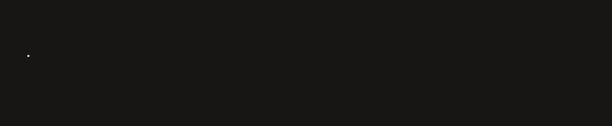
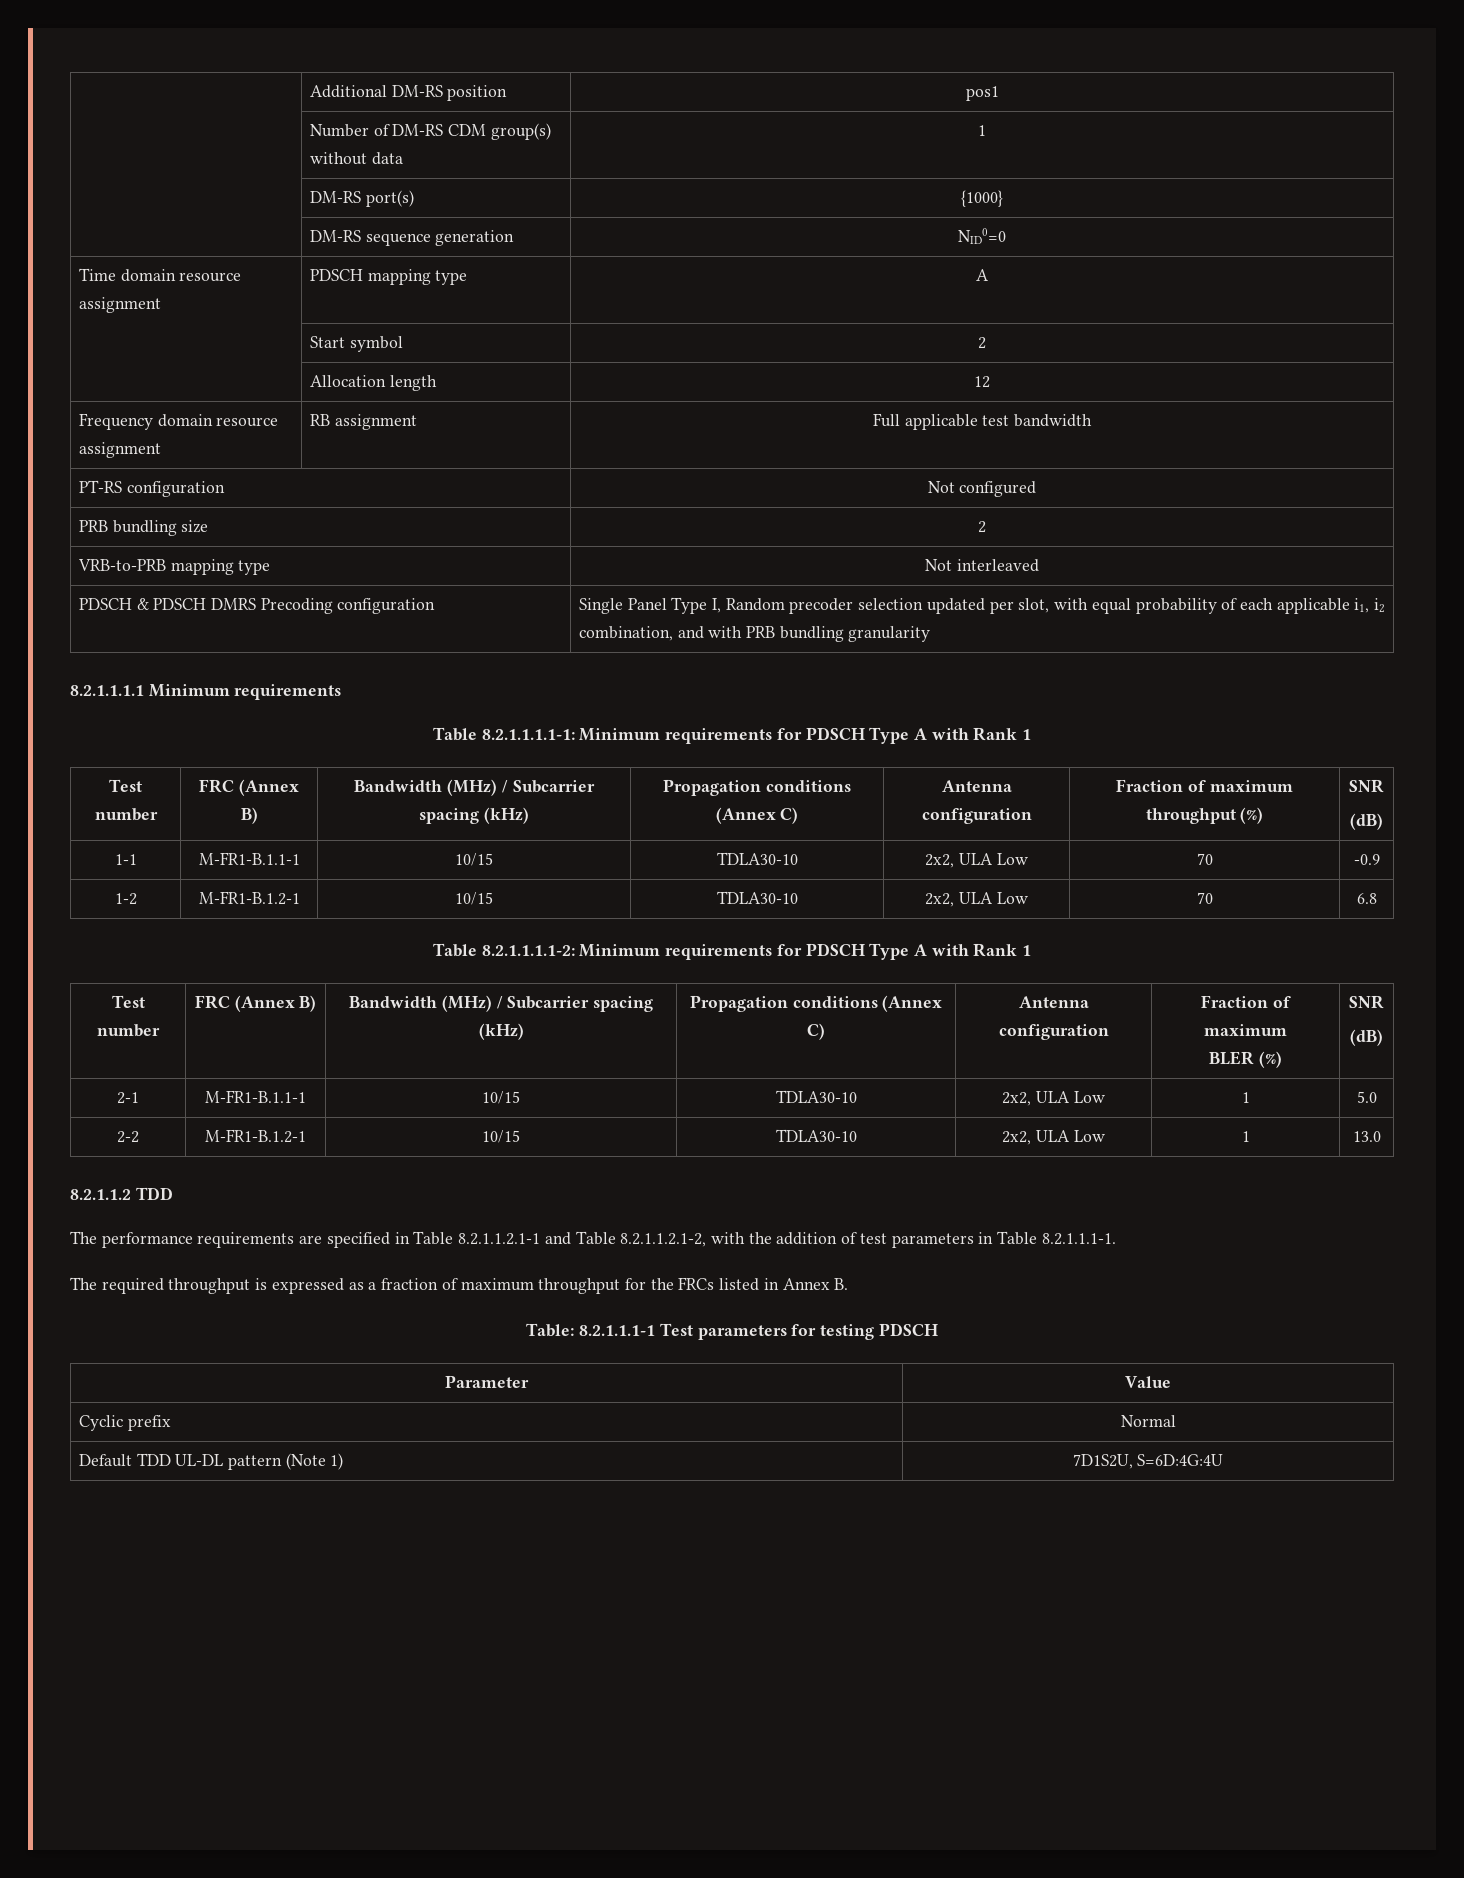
[26,54,31,57] . -> [309,85,508,101] [965,86,999,101] [309,123,551,140] [309,152,403,165] [977,125,986,136] [309,190,414,207] [960,190,1003,207] [309,230,515,246] [957,228,1006,244] [78,268,242,282] [78,297,161,313] [309,269,468,285] [975,269,989,281] [309,336,403,352] [977,337,986,349] [309,375,437,391] [973,376,990,388] [78,413,279,430] [78,442,161,458] [309,414,417,430] [872,413,1093,430] [78,480,225,497] [927,481,1037,497] [78,520,209,536] [977,521,986,533] [77,559,271,575] [925,559,1039,572] [78,598,436,614] [578,597,1386,614] [578,626,931,642] [70,684,342,700] [432,727,1032,744] [109,779,142,792] [94,808,158,821] [199,779,299,796] [240,807,258,824] [354,779,595,796] [419,807,529,824] [663,779,851,796] [715,807,799,824] [941,780,1012,792] [921,808,1032,824] [1116,779,1293,792] [1145,807,1264,824] [1349,779,1384,793] [1350,813,1383,830] [114,854,137,865] [198,852,300,865] [455,853,493,866] [716,852,798,865] [925,853,1028,868] [1196,853,1213,865] [1353,854,1380,865] [114,893,137,905] [198,891,300,905] [455,892,493,905] [716,891,798,904] [925,892,1028,907] [1196,892,1213,904] [1356,893,1377,904] [432,943,1032,960] [111,995,145,1008] [97,1024,160,1037] [194,995,317,1012] [349,995,653,1012] [478,1023,524,1040] [689,995,943,1012] [806,1023,825,1040] [1018,996,1089,1008] [998,1024,1109,1040] [1201,995,1291,1008] [1204,1024,1287,1036] [1209,1051,1282,1068] [1349,995,1384,1009] [1350,1029,1383,1046] [117,1092,139,1104] [205,1090,306,1103] [482,1091,520,1104] [775,1090,857,1103] [1002,1091,1105,1106] [1241,1092,1250,1103] [1356,1091,1377,1103] [117,1131,139,1143] [205,1129,306,1143] [482,1130,520,1143] [775,1129,857,1142] [1002,1130,1105,1145] [1241,1131,1250,1142] [1352,1131,1381,1142] [70,1187,173,1200] [70,1231,1116,1248] [70,1277,849,1294] [526,1323,938,1340] [445,1375,529,1388] [1125,1376,1171,1388] [78,1415,171,1431] [1120,1415,1176,1427] [78,1453,344,1470] [1072,1454,1224,1469] | Additional DM-RS position | pos1 // | Number of DM-RS CDM group(s) without data | 1 // | DM-RS port(s) | {1000} // | DM-RS sequence generation | NID0=0 // Time domain resource assignment | PDSCH mapping type | A // | Start symbol | 2 // | Allocation length | 12 // Frequency domain resource assignment | RB assignment | Full applicable test bandwidth // PT-RS configuration | Not configured // PRB bundling size | 2 // VRB-to-PRB mapping type | Not interleaved // PDSCH & PDSCH DMRS Precoding configuration | Single Panel Type I, Random precoder selection updated per slot, with equal probability of each applicable i1, i2 combination, and with PRB bundling granularity // 8.2.1.1.1.1 Minimum requirements // Table 8.2.1.1.1.1-1: Minimum requirements for PDSCH Type A with Rank 1 // Test number | FRC (Annex B) | Bandwidth (MHz) / Subcarrier spacing (kHz) | Propagation conditions (Annex C) | Antenna configuration | Fraction of maximum throughput (%) | SNR // (dB) // 1-1 | M-FR1-B.1.1-1 | 10/15 | TDLA30-10 | 2x2, ULA Low | 70 | -0.9 // 1-2 | M-FR1-B.1.2-1 | 10/15 | TDLA30-10 | 2x2, ULA Low | 70 | 6.8 // Table 8.2.1.1.1.1-2: Minimum requirements for PDSCH Type A with Rank 1 // Test number | FRC (Annex B) | Bandwidth (MHz) / Subcarrier spacing (kHz) | Propagation conditions (Annex C) | Antenna configuration | Fraction of maximum // BLER (%) | SNR // (dB) // 2-1 | M-FR1-B.1.1-1 | 10/15 | TDLA30-10 | 2x2, ULA Low | 1 | 5.0 // 2-2 | M-FR1-B.1.2-1 | 10/15 | TDLA30-10 | 2x2, ULA Low | 1 | 13.0 // 8.2.1.1.2 TDD // The performance requirements are specified in Table 8.2.1.1.2.1-1 and Table 8.2.1.1.2.1-2, with the addition of test parameters in Table 8.2.1.1.1-1. // The required throughput is expressed as a fraction of maximum throughput for the FRCs listed in Annex B. // Table: 8.2.1.1.1-1 Test parameters for testing PDSCH // Parameter | Value // Cyclic prefix | Normal // Default TDD UL-DL pattern (Note 1) | 7D1S2U, S=6D:4G:4U

